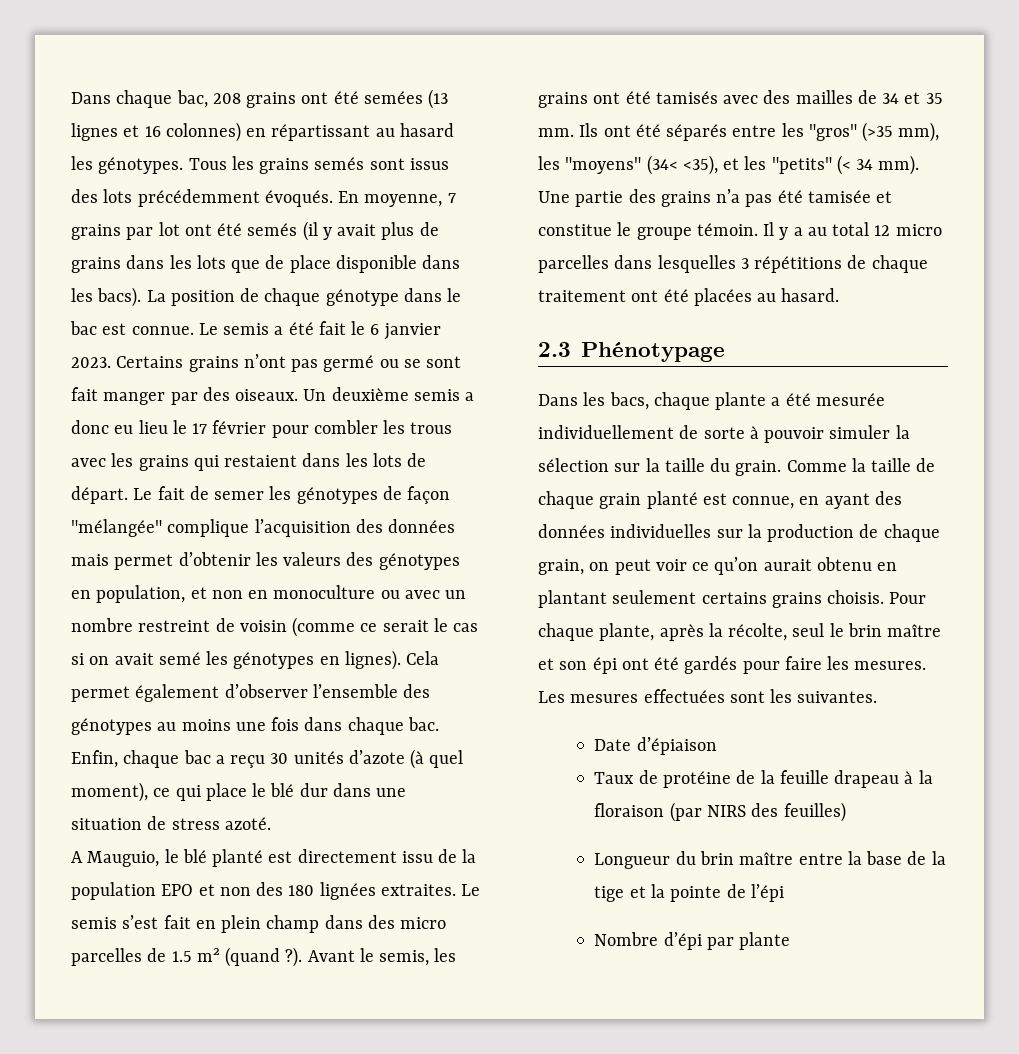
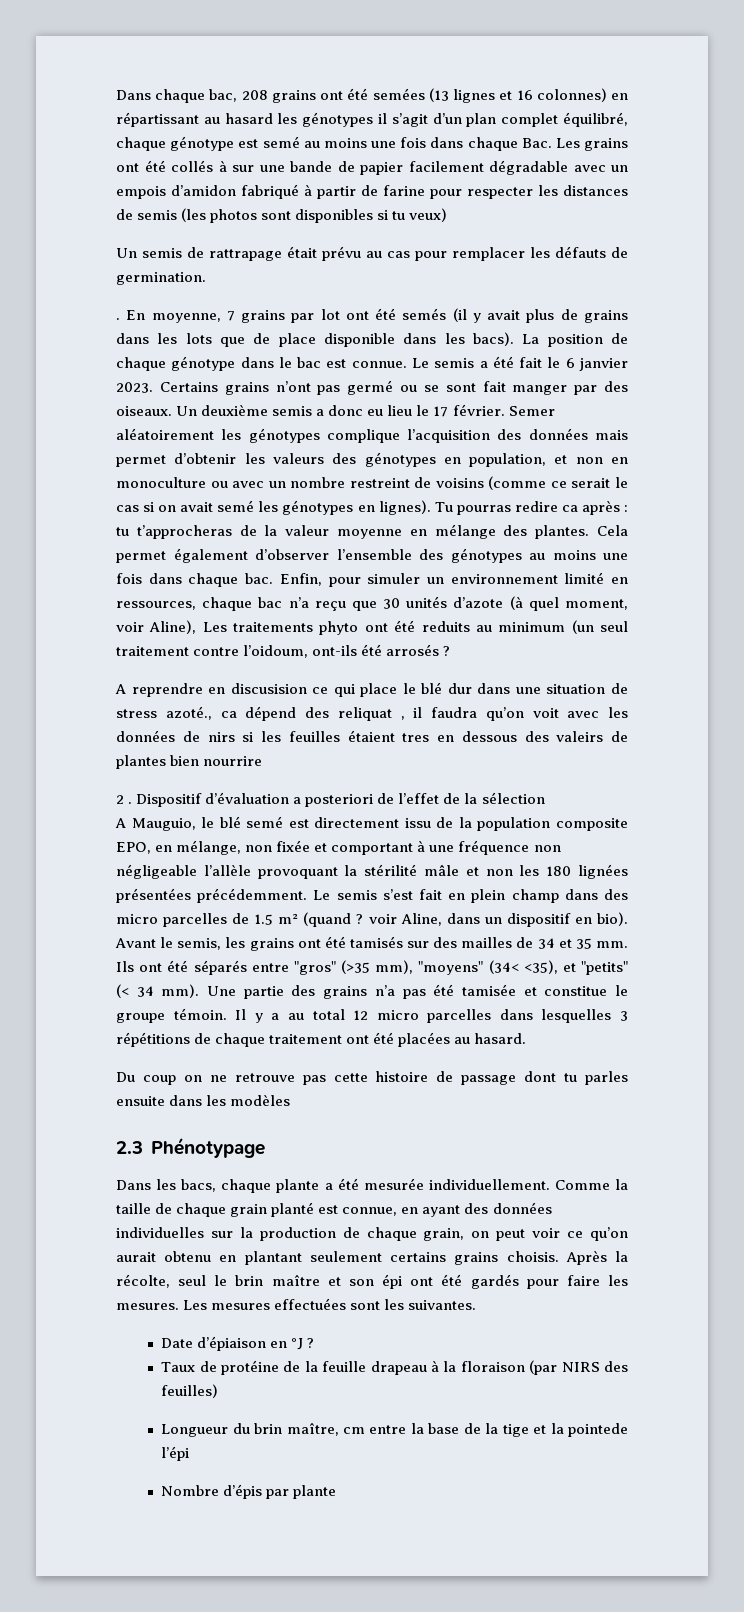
[98,156,449,174] [71,189,333,207] génotypes. Tous les grains semés sont issus des lots précédemment évoqués. -> [302,112,629,127] [116,136,629,151] [116,160,628,175] [116,184,628,199] [116,208,448,223] [116,246,628,261] [116,272,206,285] [116,318,120,320] génotypes il s’agit d’un plan complet équilibré, chaque génotype est semé au moins une fois dans chaque Bac. Les grains ont été collés à sur une bande de papier facilement dégradable avec un empois d’amidon fabriqué à partir de farine pour respecter les distances de semis (les photos sont disponibles si tu veux) // Un semis de rattrapage était prévu au cas pour remplacer les défauts de germination. // .
[212,420,453,438] [71,453,427,471] [71,486,451,504] [71,519,162,537] février pour combler les trous avec les grains qui restaient dans les lots de départ. Le fait de semer les génotypes de façon "mélangée" -> [452,404,555,416] [116,428,320,443] février. Semer aléatoirement les génotypes
[239,620,287,632] voisin -> [435,478,484,488] voisins
(401, 660) none -> [434,500,628,515] [116,524,590,539] Tu pourras redire ca après : tu t’approcheras de la valeur moyenne en mélange des plantes.
[123,750,266,768] chaque bac a reçu -> [328,572,628,587] [116,597,377,611] pour simuler un environnement limité en ressources, chaque bac n’a reçu que
[71,782,148,802] moment), -> [565,599,628,610] [116,620,628,635] [116,644,451,658] [115,683,307,697] moment, voir Aline), Les traitements phyto ont été reduits au minimum (un seul traitement contre l’oidoum, ont-ils été arrosés ? // A reprendre en discusision
[224,817,271,830] azoté. -> [165,706,628,721] [116,730,628,742] [116,755,263,769] [116,792,545,807] azoté., ca dépend des reliquat , il faudra qu’on voit avec les données de nirs si les feuilles étaient tres en dessous des valeirs de plantes bien nourrire // 2 . Dispositif d’évaluation a posteriori de l’effet de la sélection
[212,849,264,867] planté -> [246,816,284,828] semé
[161,882,284,896] EPO et non des -> [556,818,628,831] [116,840,561,855] [116,864,540,879] composite EPO, en mélange, non fixée et comportant à une fréquence non négligeable l’allèle provoquant la stérilité mâle et non les
[380,884,456,896] extraites. -> [116,888,308,903] présentées précédemment.
[285,947,303,967] ?). -> [356,912,628,927] ? voir Aline, dans un dispositif en bio).
[723,95,759,104] avec -> [407,941,430,948] sur
[781,123,804,137] les -> (289, 967) none
[538,156,560,170] les -> (414, 967) none
[744,156,767,170] les -> (576, 967) none
(840, 295) none -> [116,1071,629,1085] [116,1094,291,1106] // Du coup on ne retrouve pas cette histoire de passage dont tu parles ensuite dans les modèles
[538,425,910,443] [538,458,782,476] individuellement de sorte à pouvoir simuler la sélection sur la taille du grain. -> [428,1179,550,1190] individuellement.
[889,592,927,604] [538,623,704,641] Pour chaque plante, après -> [565,1250,607,1265] Après
(717, 746) none -> [270,1338,315,1350] en °J ?
[739,852,794,865] maître -> [286,1423,365,1436] maître, cm
[670,884,746,902] pointe de -> [567,1423,628,1437] pointede
[663,932,702,950] d’épi -> [223,1484,263,1499] d’épis

